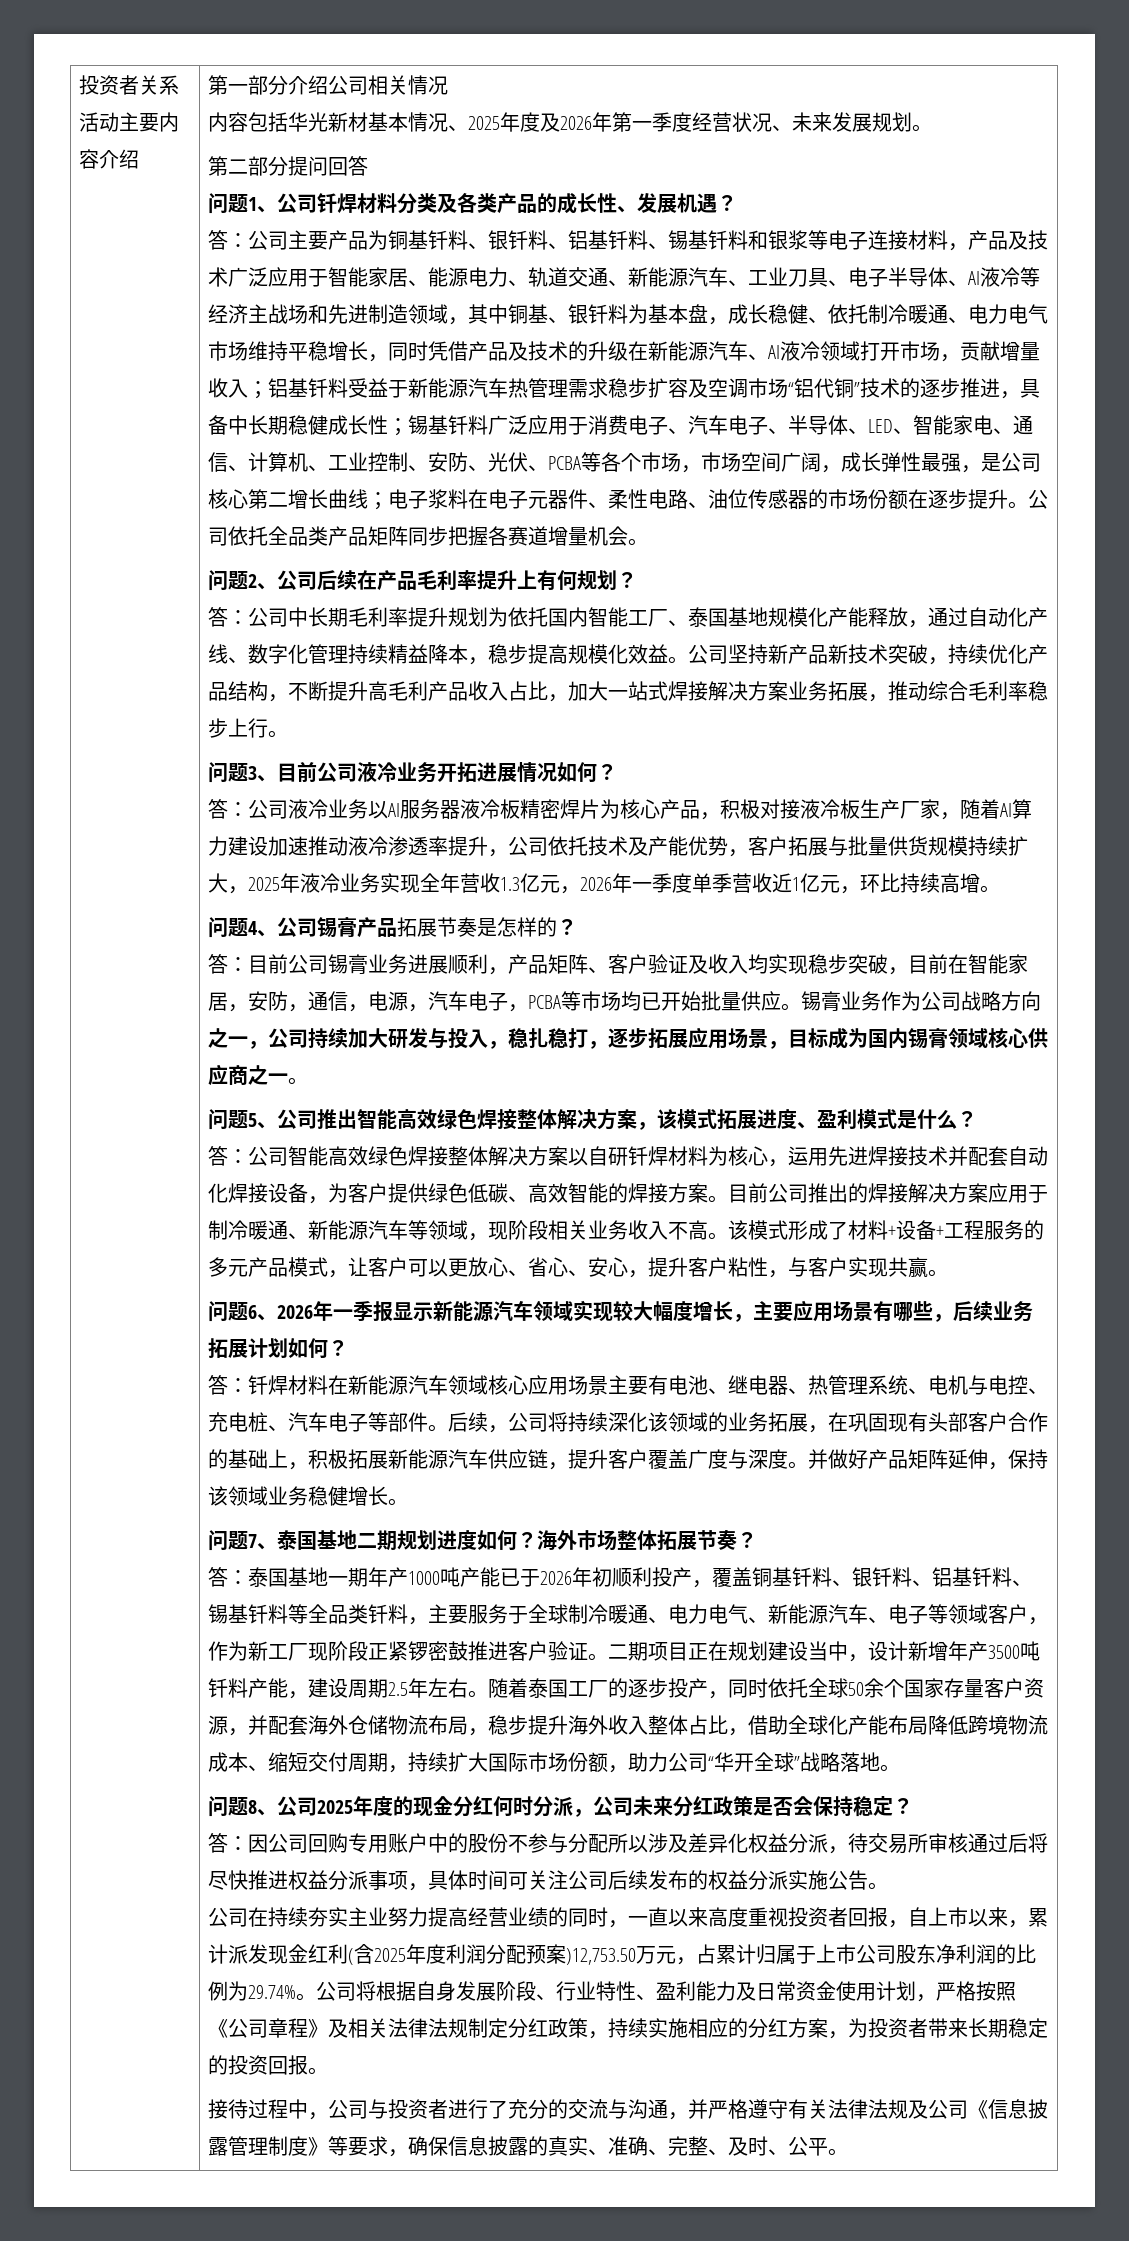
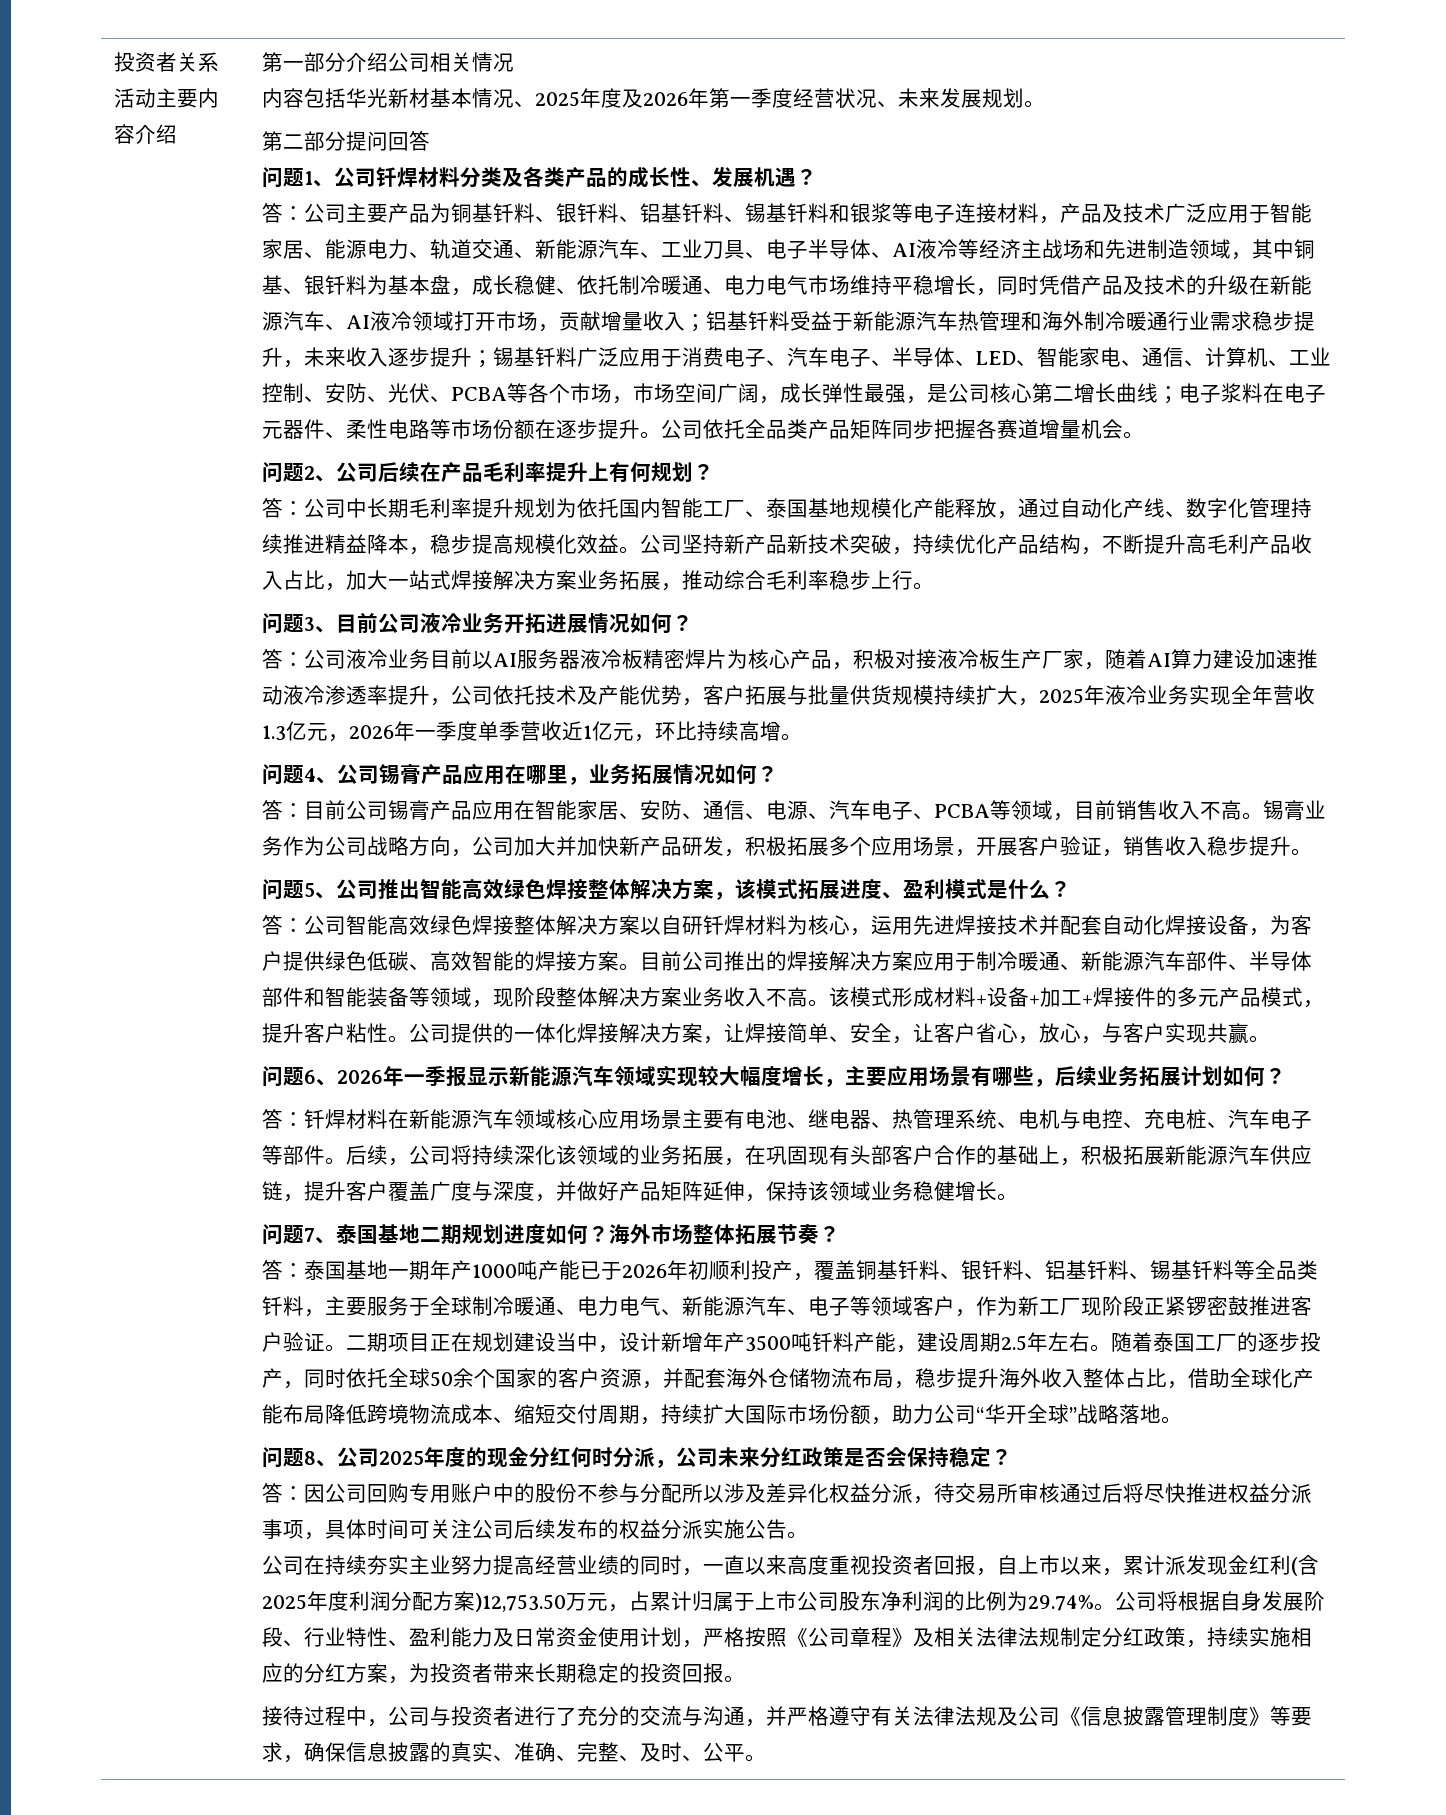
[567,378,1040,399] [207,415,388,435] 需求稳步扩容及空调市场“铝代铜”技术的逐步推进，具备中长期稳健成长性 -> [1021,311,1316,331] [262,347,473,368] 和海外制冷暖通行业需求稳步提升，未来收入逐步提升
[687,489,828,509] 、油位传感器的 -> [430,419,452,439] 等
(388, 654) none -> [283,534,326,554] 推进
(368, 809) none -> [430,649,473,669] 目前
[396,917,557,937] 拓展节奏是怎样的 -> [463,763,758,785] 应用在哪里，业务拓展情况如何
[367,954,1028,975] [207,991,781,1012] 业务进展顺利，产品矩阵、客户验证及收入均实现稳步突破，目前在智能家居，安防，通信，电源，汽车电子，PCBA等市场均已开始批量供应 -> [430,800,1243,821] 产品应用在智能家居、安防、通信、电源、汽车电子、PCBA等领域，目前销售收入不高
[207,1027,1048,1049] [207,1064,288,1086] 之一，公司持续加大研发与投入，稳扎稳打，逐步拓展应用场景，目标成为国内锡膏领域核心供应商之一 -> [451,836,1292,857] ，公司加大并加快新产品研发，积极拓展多个应用场景，开展客户验证，销售收入稳步提升
(408, 1230) none -> [1186,951,1313,971] [262,987,410,1007] 部件、半导体部件和智能装备
[547,1220,588,1240] 相关 -> [556,987,683,1007] 整体解决方案
[827,1221,848,1240] 了 -> (935, 997) none
[943,1220,1024,1240] 工程服务 -> [1040,987,1157,1007] 加工+焊接件
[347,1257,768,1278] 让客户可以更放心、省心、安心，提升客户粘性 -> [262,1023,1082,1044] 提升客户粘性。公司提供的一体化焊接解决方案，让焊接简单、安全，让客户省心，放心
[787,1461,808,1469] 。 -> [535,1194,557,1202] ，
[943,1678,984,1698] 存量 -> [537,1368,559,1388] 的
[525,1945,546,1964] 预 -> [433,1591,455,1611] 方

